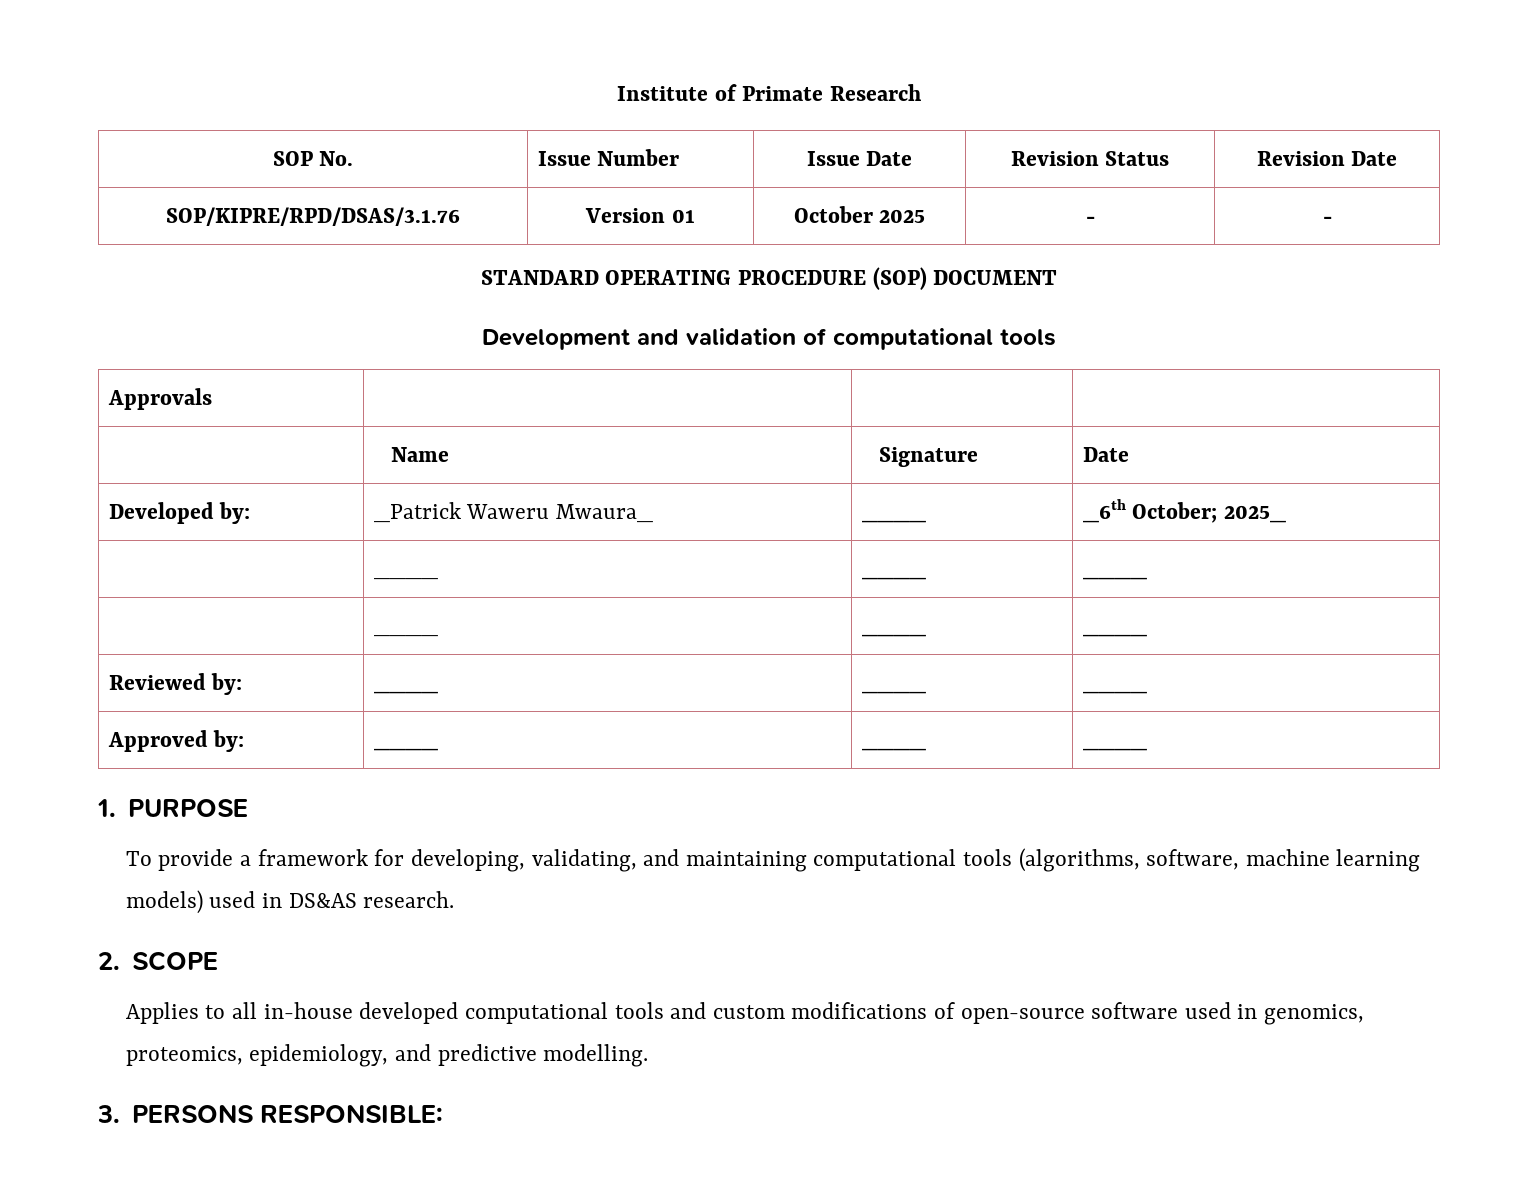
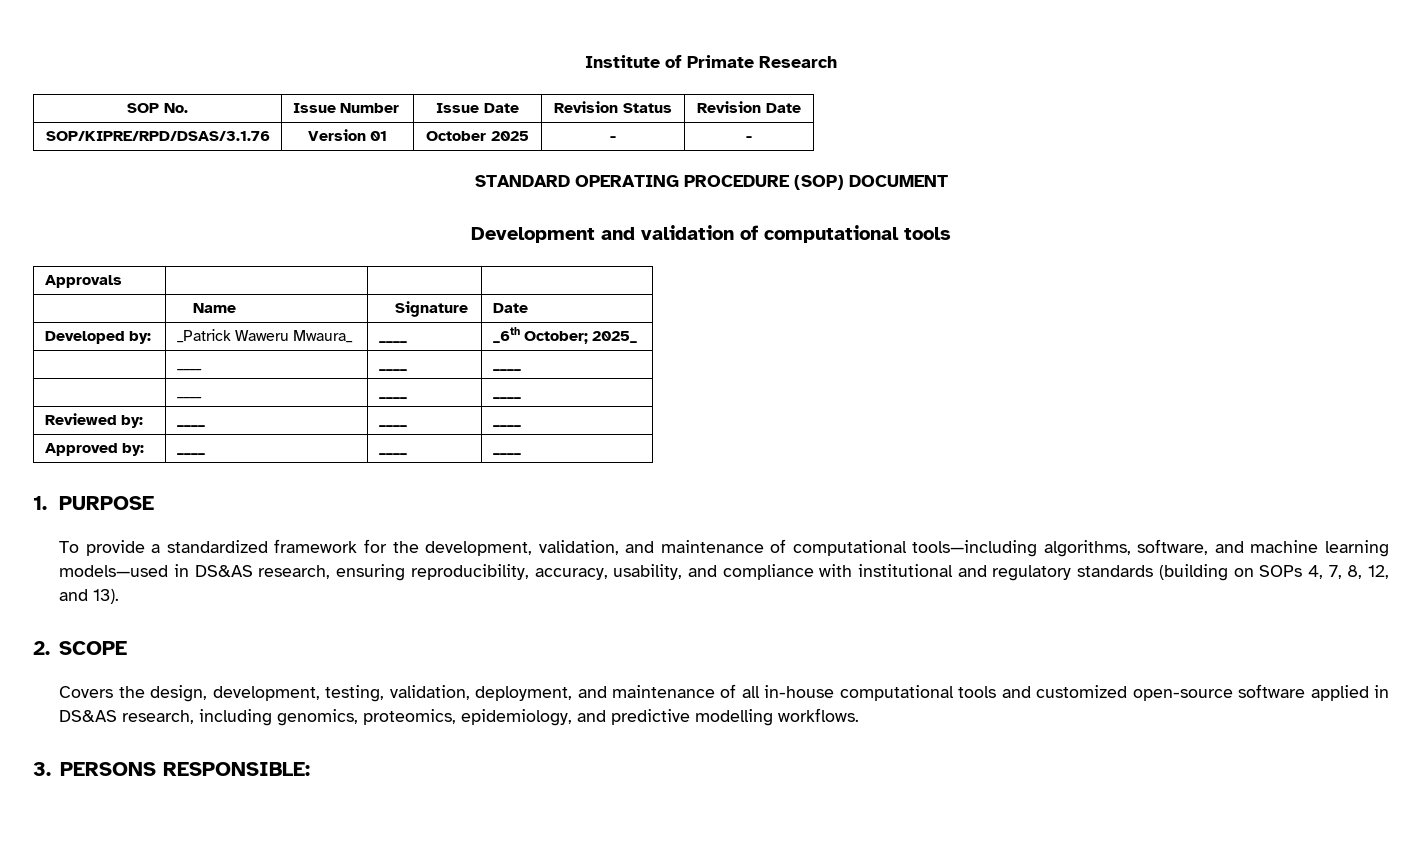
(252, 860) none -> [166,540,268,553] standardized
[410,848,1421,872] [125,890,455,914] [98,951,219,971] [125,1002,226,1024] developing, validating, and maintaining computational tools (algorithms, software, machine learning models) used in DS&AS research. // 2. SCOPE // Applies to -> [392,539,1390,557] [59,564,1390,581] [59,589,120,604] [33,641,128,655] [59,684,737,702] the development, validation, and maintenance of computational tools—including algorithms, software, and machine learning models—used in DS&AS research, ensuring reproducibility, accuracy, usability, and compliance with institutional and regulatory standards (building on SOPs 4, 7, 8, 12, and 13). // 2. SCOPE // Covers the design, development, testing, validation, deployment, and maintenance of
[359,1002,459,1024] developed -> (835, 691) none
[712,1002,1258,1024] custom modifications of open-source software used in -> [1036,684,1389,701] [59,709,273,726] customized open-source software applied in DS&AS research, including
[543,1044,649,1067] modelling. -> [695,708,860,726] modelling workflows.

